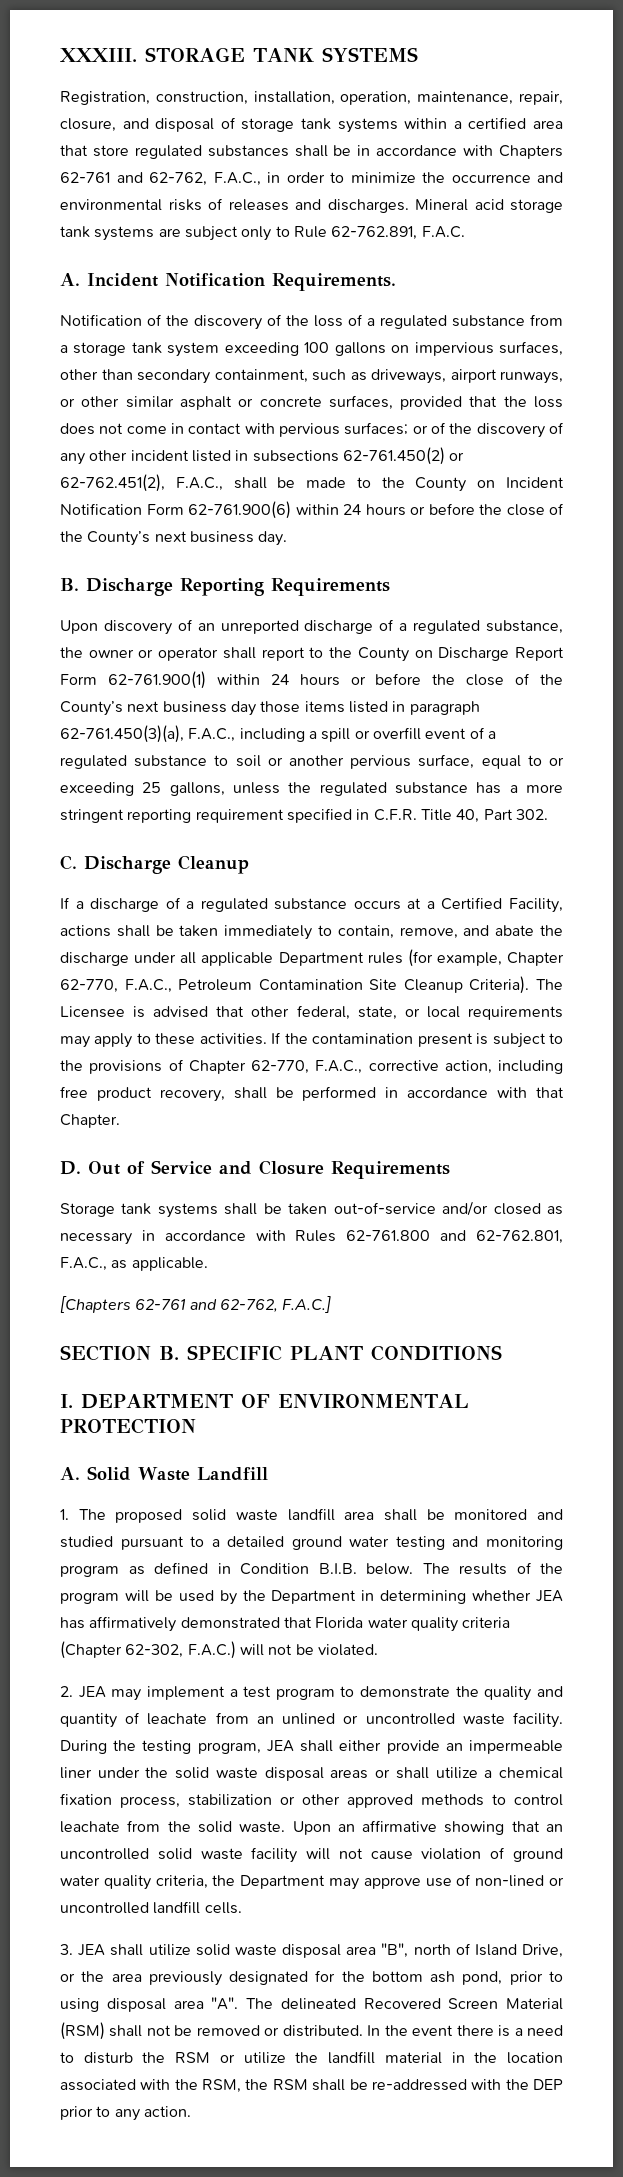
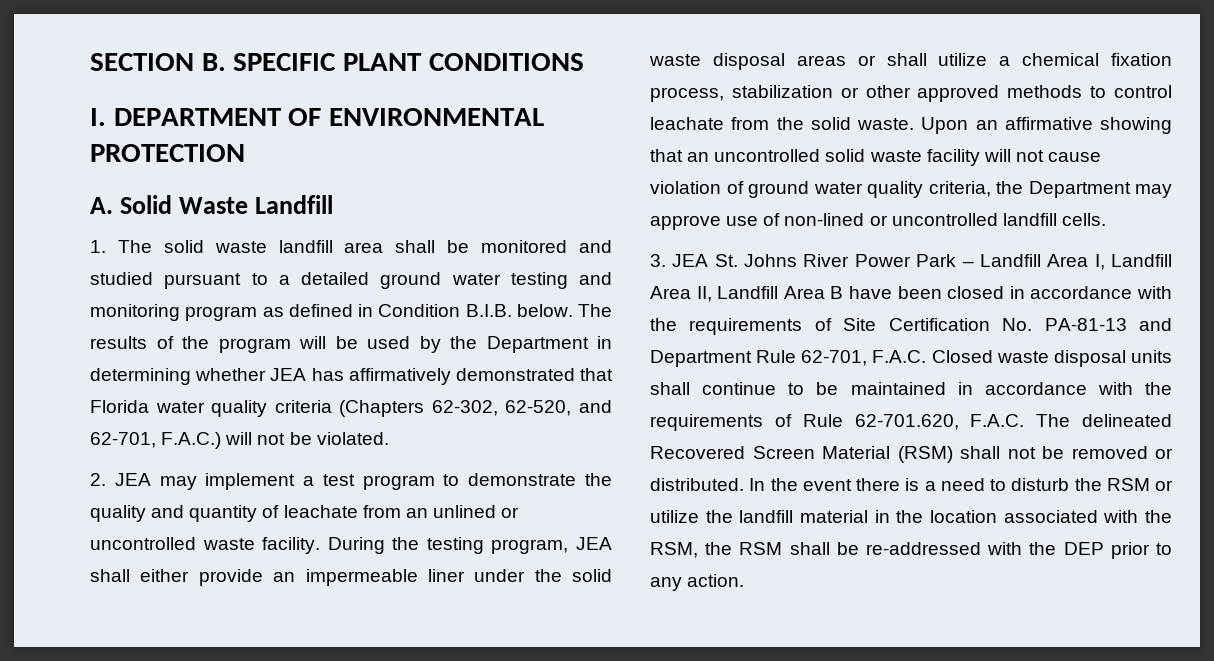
[60,47,418,62] [60,91,563,105] [60,117,564,133] [60,145,564,159] [60,172,563,186] [60,198,563,213] [60,226,465,241] [60,273,396,291] [60,314,563,330] [60,341,563,357] [60,369,563,384] [60,395,563,410] [60,422,564,438] [60,447,465,465] [60,474,564,492] [60,501,564,519] [60,531,288,546] [60,578,390,596] [60,619,564,635] [60,647,565,662] [60,671,563,689] [60,701,480,716] [60,725,496,743] [60,754,564,769] [60,782,563,796] [60,808,548,823] [60,855,249,874] [60,897,564,913] [60,925,563,940] [60,949,564,967] [60,976,563,994] [60,1005,563,1020] [60,1032,563,1048] [60,1059,563,1074] [60,1086,565,1102] [60,1114,120,1128] [60,1160,450,1179] [60,1201,564,1218] [60,1230,563,1245] [60,1257,208,1271] [60,1296,332,1313] XXXIII. STORAGE TANK SYSTEMS // Registration, construction, installation, operation, maintenance, repair, closure, and disposal of storage tank systems within a certified area that store regulated substances shall be in accordance with Chapters 62-761 and 62-762, F.A.C., in order to minimize the occurrence and environmental risks of releases and discharges. Mineral acid storage tank systems are subject only to Rule 62-762.891, F.A.C. // A. Incident Notification Requirements. // Notification of the discovery of the loss of a regulated substance from a storage tank system exceeding 100 gallons on impervious surfaces, other than secondary containment, such as driveways, airport runways, or other similar asphalt or concrete surfaces, provided that the loss does not come in contact with pervious surfaces; or of the discovery of any other incident listed in subsections 62-761.450(2) or 62-762.451(2), F.A.C., shall be made to the County on Incident Notification Form 62-761.900(6) within 24 hours or before the close of the County’s next business day. // B. Discharge Reporting Requirements // Upon discovery of an unreported discharge of a regulated substance, the owner or operator shall report to the County on Discharge Report Form 62-761.900(1) within 24 hours or before the close of the County’s next business day those items listed in paragraph 62-761.450(3)(a), F.A.C., including a spill or overfill event of a regulated substance to soil or another pervious surface, equal to or exceeding 25 gallons, unless the regulated substance has a more stringent reporting requirement specified in C.F.R. Title 40, Part 302. // C. Discharge Cleanup // If a discharge of a regulated substance occurs at a Certified Facility, actions shall be taken immediately to contain, remove, and abate the discharge under all applicable Department rules (for example, Chapter 62-770, F.A.C., Petroleum Contamination Site Cleanup Criteria). The Licensee is advised that other federal, state, or local requirements may apply to these activities. If the contamination present is subject to the provisions of Chapter 62-770, F.A.C., corrective action, including free product recovery, shall be performed in accordance with that Chapter. // D. Out of Service and Closure Requirements // Storage tank systems shall be taken out-of-service and/or closed as necessary in accordance with Rules 62-761.800 and 62-762.801, F.A.C., as applicable. // [Chapters 62-761 and 62-762, F.A.C.] // -> (90, 62) none
[115,1509,183,1523] proposed -> (152, 246) none
[60,1641,184,1659] (Chapter 62-302, -> [339,400,612,417] [90,432,156,448] (Chapters 62-302, 62-520, and 62-701,
[110,1943,564,1958] [60,1970,563,1986] [60,1997,239,2012] shall utilize solid waste disposal area "B", north of Island Drive, or the area previously designated for the bottom ash pond, prior to using disposal area "A". -> [714,254,1172,270] [650,286,1172,302] [650,318,1172,335] [650,350,1172,367] [650,382,1172,395] [650,414,1025,431] St. Johns River Power Park – Landfill Area I, Landfill Area II, Landfill Area B have been closed in accordance with the requirements of Site Certification No. PA-81-13 and Department Rule 62-701, F.A.C. Closed waste disposal units shall continue to be maintained in accordance with the requirements of Rule 62-701.620, F.A.C.

